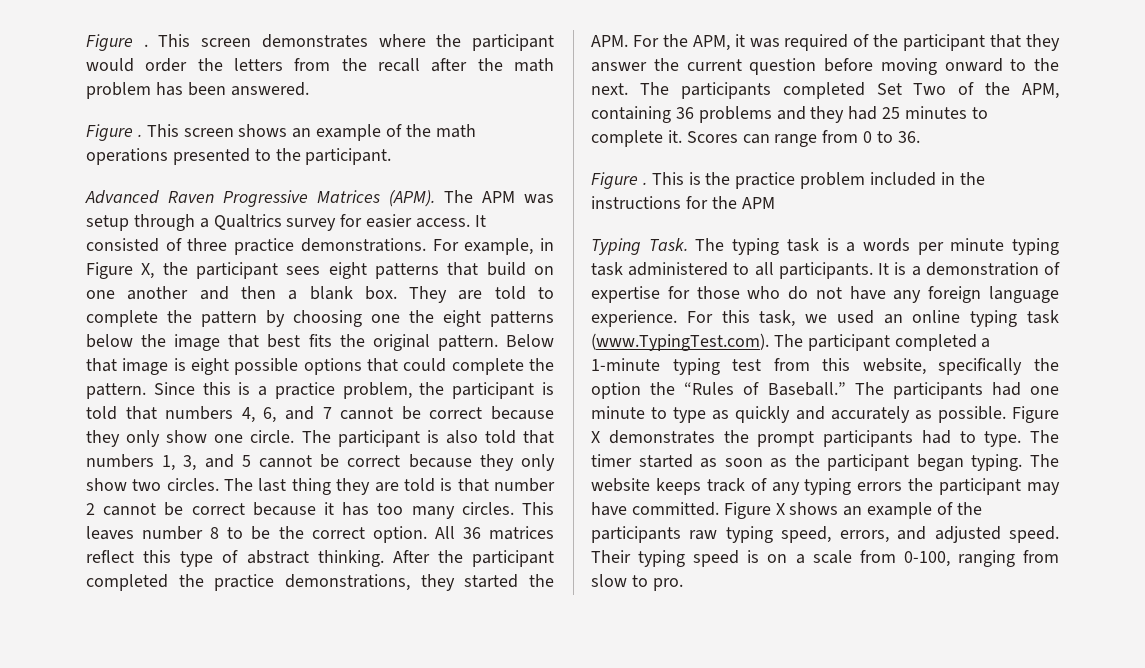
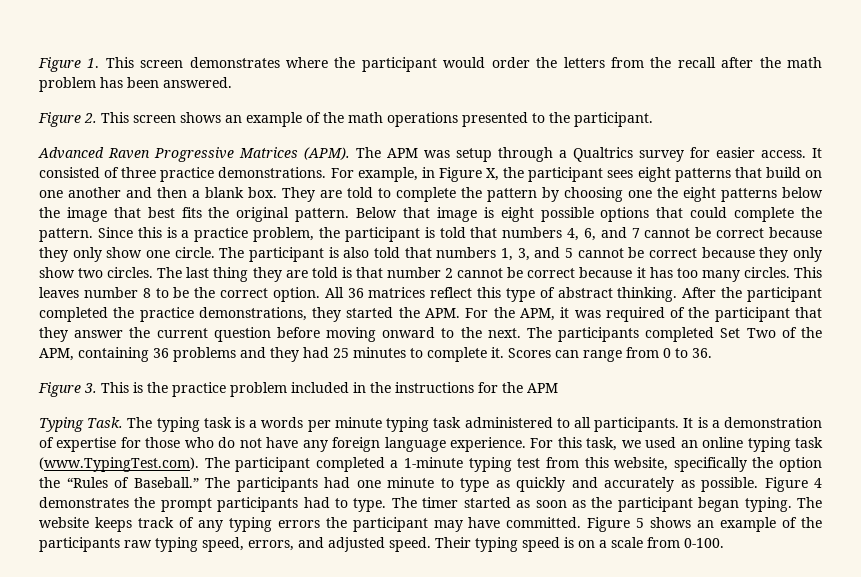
[86,34,148,51] Figure . -> [38,57,100,72] Figure 1.
[137,134,142,137] . -> [84,113,97,123] 2.
[642,182,647,185] . -> [84,383,97,393] 3.
[591,431,600,443] X -> [814,478,822,488] 4
[775,503,785,515] X -> [636,518,645,528] 5
[903,550,1059,567] [591,574,683,591] 0-100, ranging from slow to pro. -> [684,538,724,548] 0-100.

